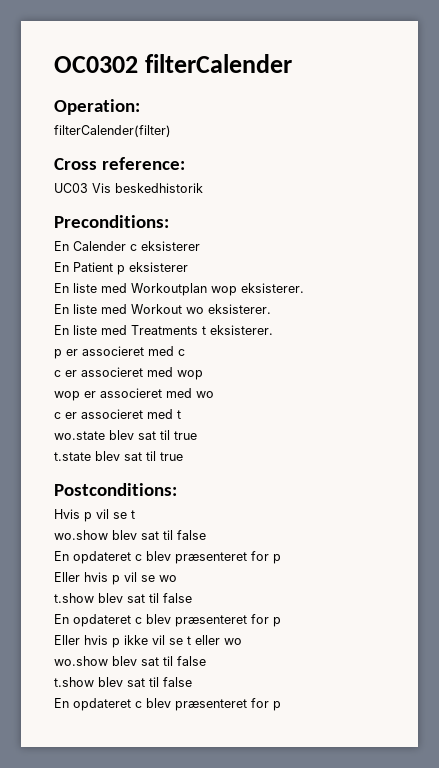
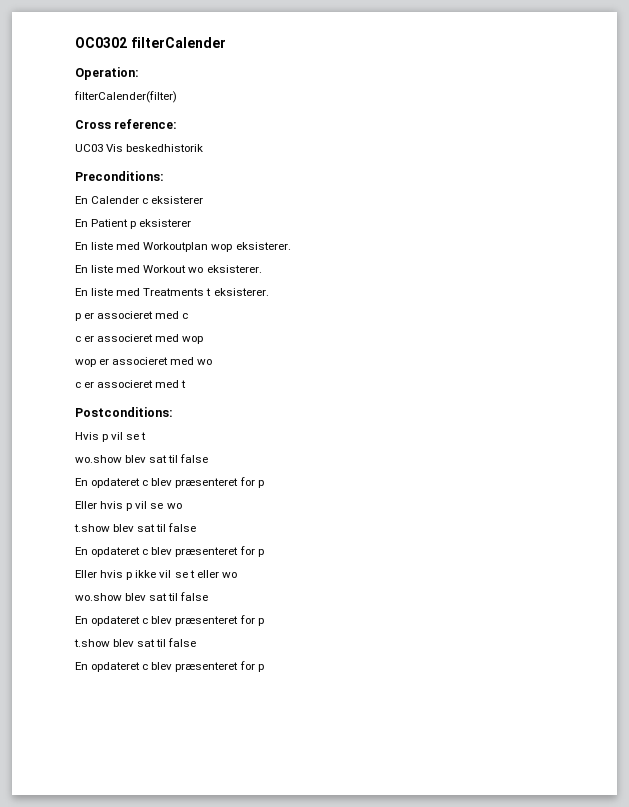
[54,430,197,440] [54,451,183,461] // wo.state blev sat til true // t.state blev sat til true -> (187, 384) none
(206, 661) none -> [75,615,264,626] // En opdateret c blev præsenteret for p

